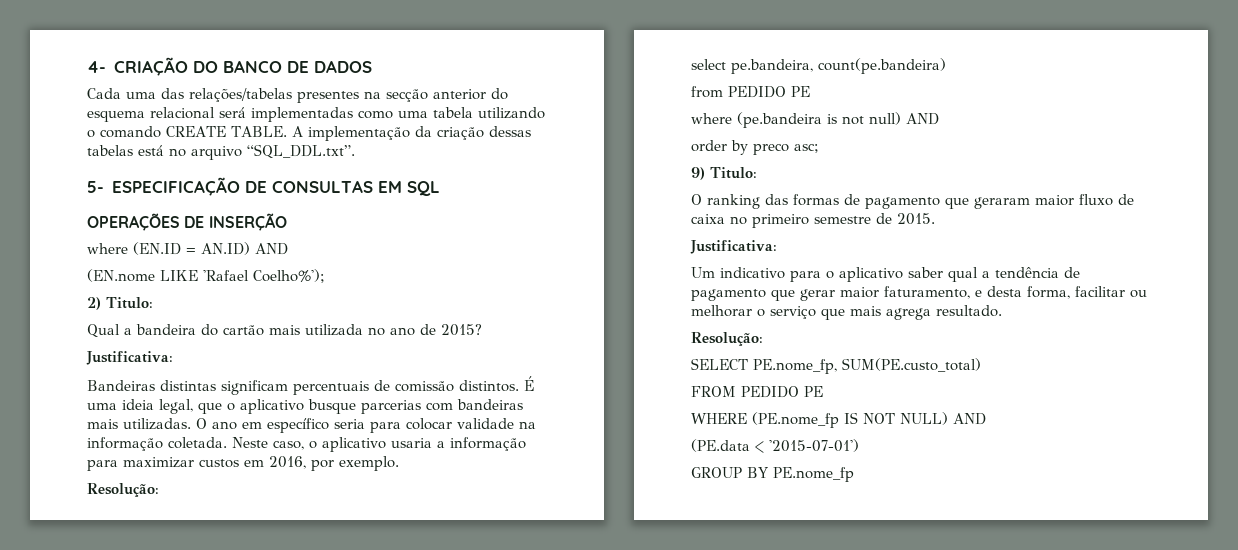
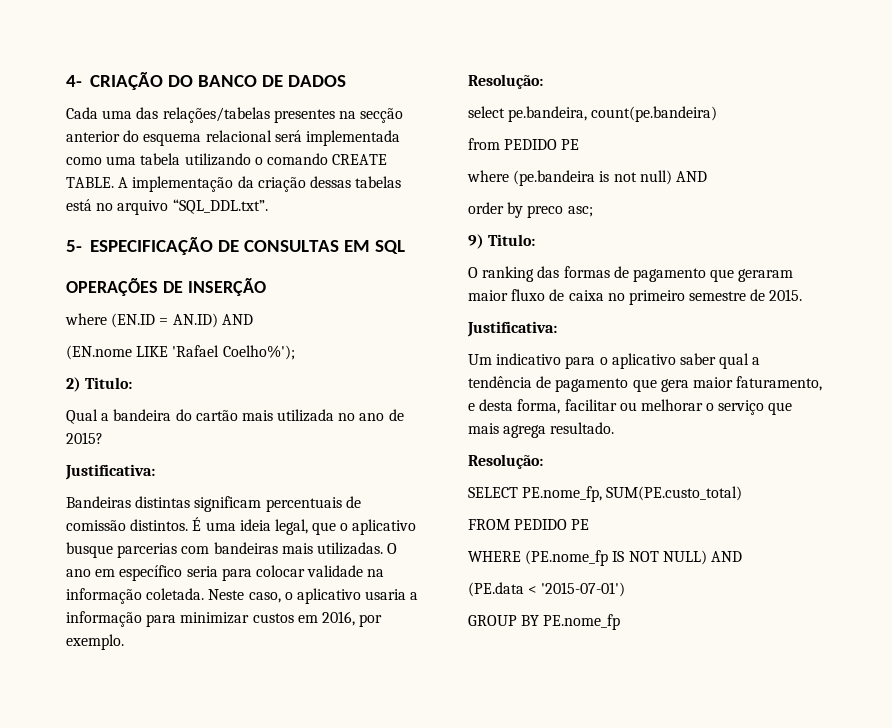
[251,107,353,122] implementadas -> [305,130,400,146] implementada
[123,457,194,468] maximizar -> [180,612,250,624] minimizar
[800,289,835,301] gerar -> [660,379,689,392] gera

